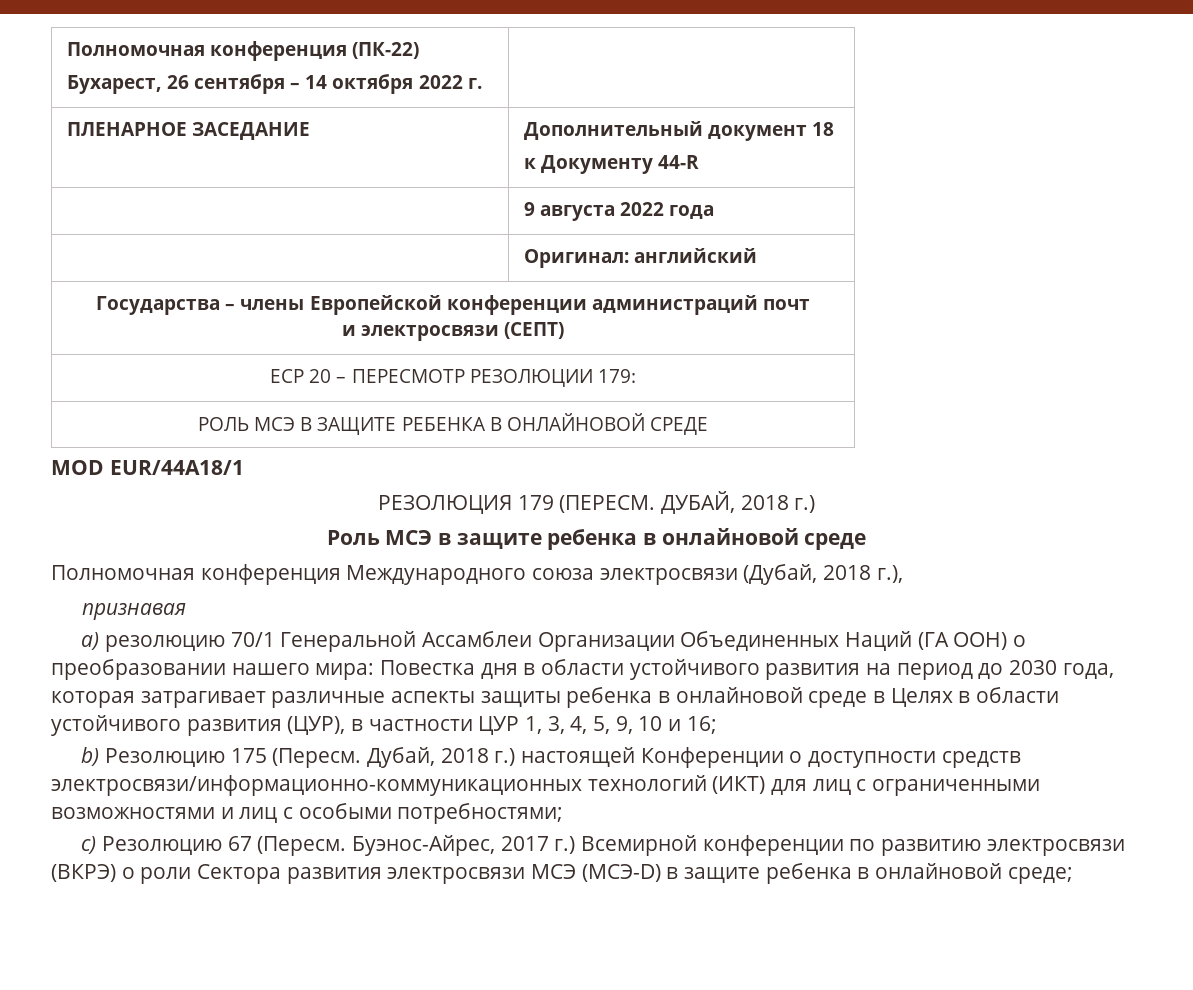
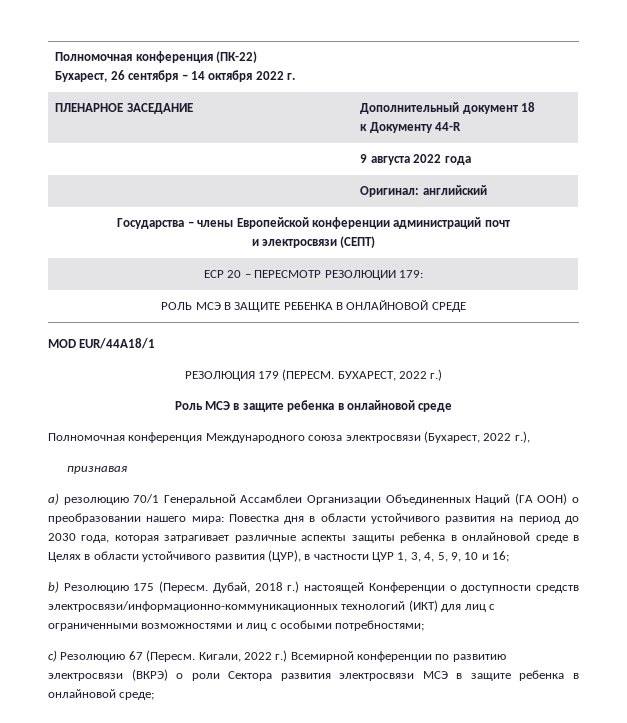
[660,491,789,514] ДУБАЙ, 2018 -> [337,371,428,381] БУХАРЕСТ, 2022
[743,564,872,585] (Дубай, 2018 -> [423,431,512,443] (Бухарест, 2022
[352,835,549,856] Буэнос-Айрес, 2017 -> [198,652,272,662] Кигали, 2022
[581,864,661,882] (МСЭ-D) -> (448, 675) none

